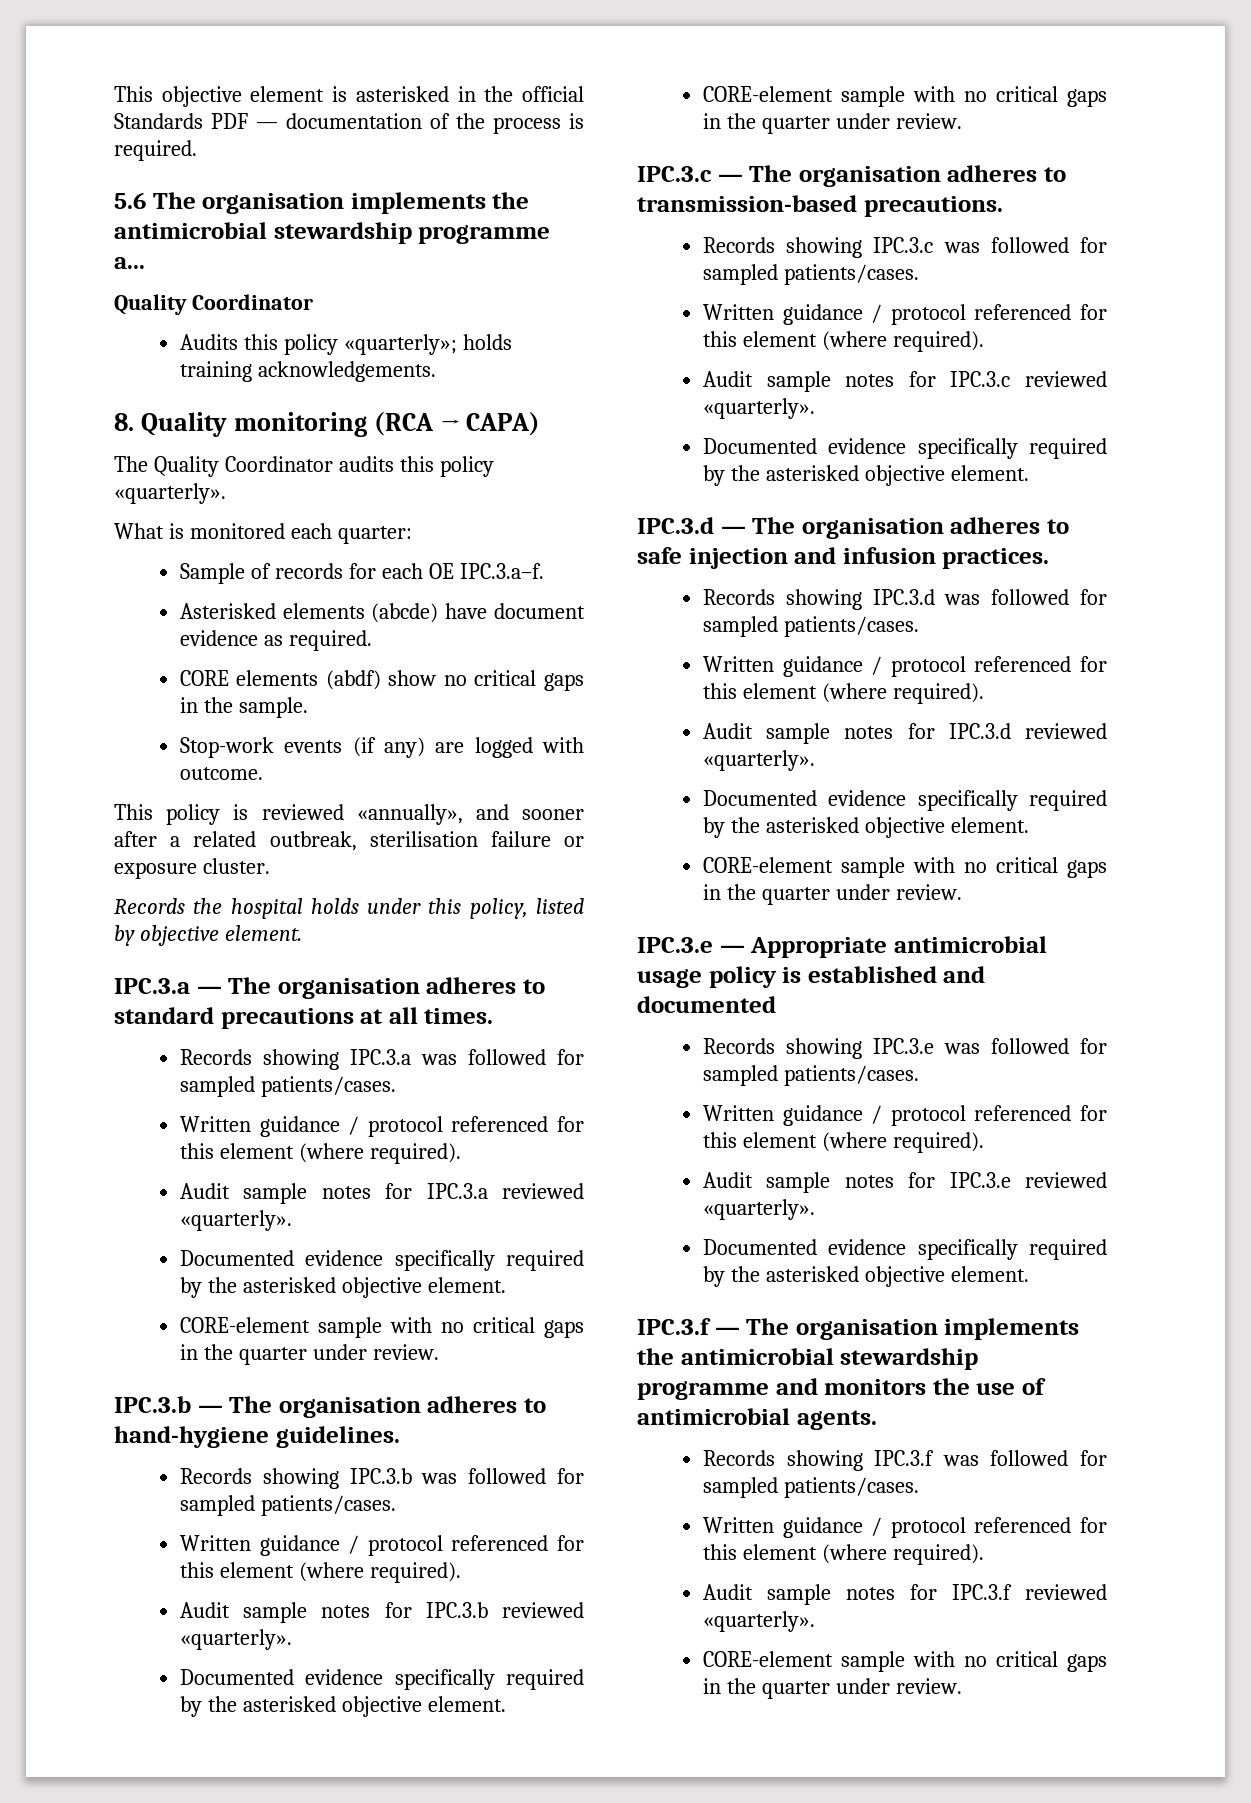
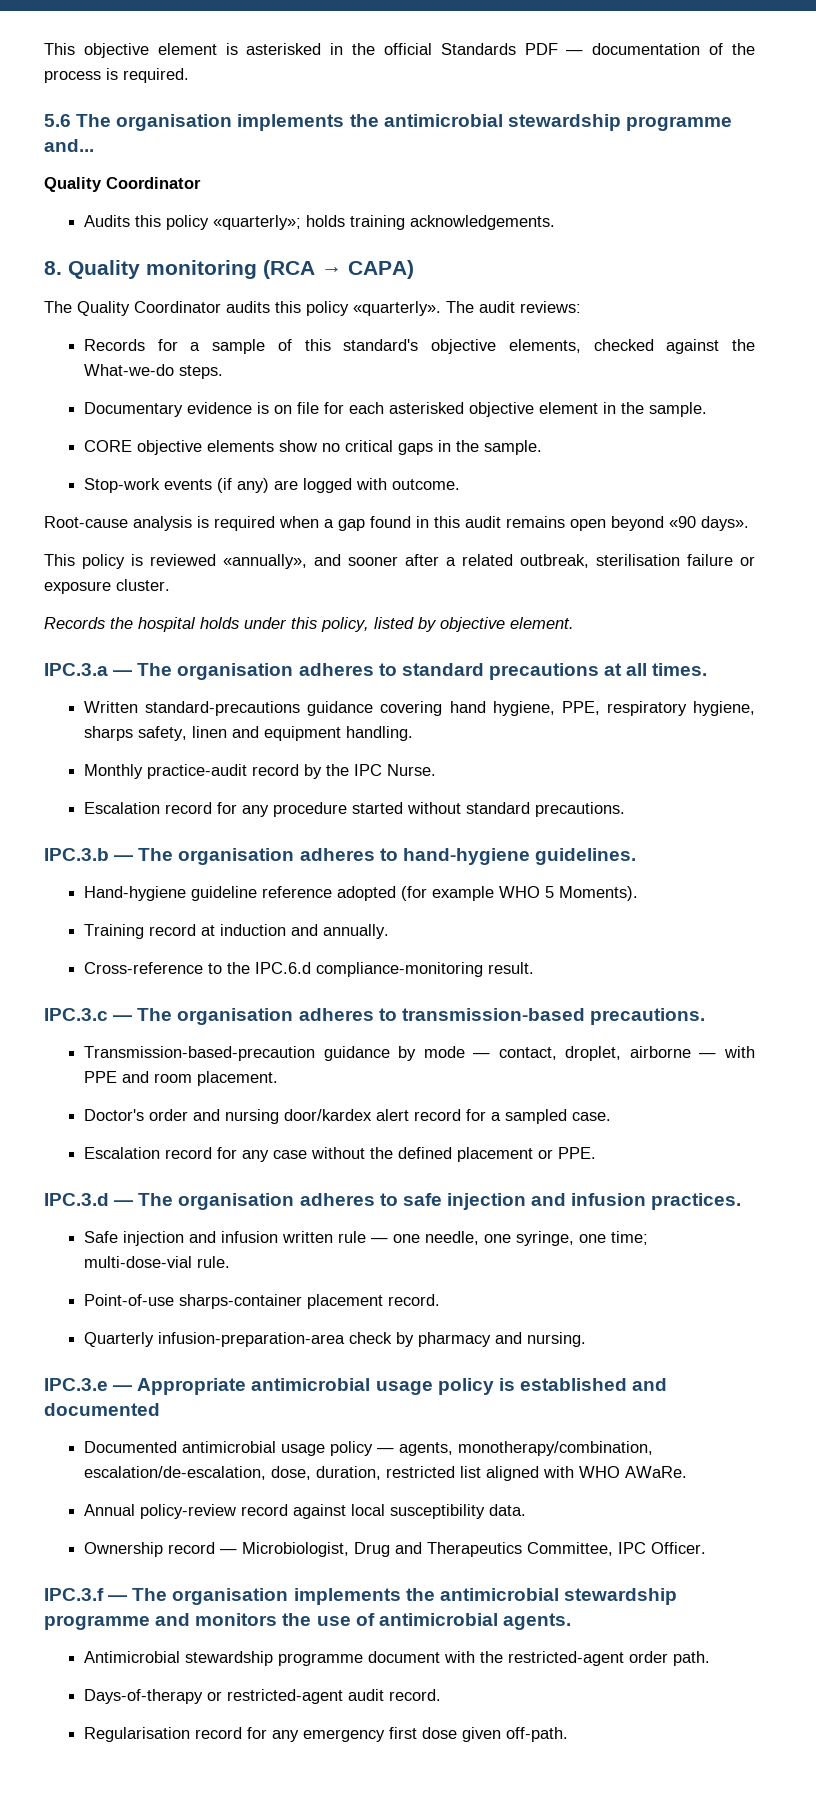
[114,257,145,269] a... -> [44,139,94,152] and...
[114,523,412,544] [179,563,544,584] [179,603,585,623] [179,630,372,651] // What is monitored each quarter: // Sample of records for each OE IPC.3.a–f. // Asterisked elements (abcde) have document evidence as required. -> [446,301,581,313] [84,339,756,354] [84,364,224,379] [84,402,708,417] The audit reviews: // Records for a sample of this standard's objective elements, checked against the What-we-do steps. // Documentary evidence is on file for each asterisked objective element in the sample.
[236,670,381,690] elements (abdf) -> [137,440,275,455] objective elements
(263, 773) none -> [44,516,749,531] // Root-cause analysis is required when a gap found in this audit remains open beyond «90 days».
[179,1049,584,1070] [179,1076,396,1097] [179,1116,584,1137] [179,1143,461,1164] [179,1183,584,1204] [179,1210,292,1231] [179,1250,584,1271] [179,1277,506,1298] [179,1317,584,1338] [179,1344,439,1365] Records showing IPC.3.a was followed for sampled patients/cases. // Written guidance / protocol referenced for this element (where required). // Audit sample notes for IPC.3.a reviewed «quarterly». // Documented evidence specifically required by the asterisked objective element. // CORE-element sample with no critical gaps in the quarter under review. -> [84,701,756,716] [84,726,414,741] [84,764,437,779] [84,802,626,817] Written standard-precautions guidance covering hand hygiene, PPE, respiratory hygiene, sharps safety, linen and equipment handling. // Monthly practice-audit record by the IPC Nurse. // Escalation record for any procedure started without standard precautions.
[179,1468,584,1489] [179,1495,396,1516] [179,1535,584,1556] [179,1562,461,1583] [179,1602,584,1623] [179,1629,292,1650] [179,1669,584,1690] [179,1696,506,1717] [702,86,1107,107] [702,113,962,134] Records showing IPC.3.b was followed for sampled patients/cases. // Written guidance / protocol referenced for this element (where required). // Audit sample notes for IPC.3.b reviewed «quarterly». // Documented evidence specifically required by the asterisked objective element. // CORE-element sample with no critical gaps in the quarter under review. -> [84,886,639,901] [84,924,390,939] [84,962,535,977] Hand-hygiene guideline reference adopted (for example WHO 5 Moments). // Training record at induction and annually. // Cross-reference to the IPC.6.d compliance-monitoring result.
[702,237,1107,258] [702,264,919,285] [702,304,1107,325] [702,331,984,352] [702,371,1107,392] [702,398,815,419] [702,438,1107,459] [702,465,1029,486] Records showing IPC.3.c was followed for sampled patients/cases. // Written guidance / protocol referenced for this element (where required). // Audit sample notes for IPC.3.c reviewed «quarterly». // Documented evidence specifically required by the asterisked objective element. -> [84,1046,755,1061] [84,1071,279,1086] [84,1109,612,1124] [84,1147,597,1162] Transmission-based-precaution guidance by mode — contact, droplet, airborne — with PPE and room placement. // Doctor's order and nursing door/kardex alert record for a sampled case. // Escalation record for any case without the defined placement or PPE.
[702,589,1107,610] [702,616,919,637] [702,656,1107,677] [702,683,984,704] [702,723,1107,744] [702,750,815,771] [702,790,1107,811] [702,817,1029,838] [702,857,1107,878] [702,884,962,905] Records showing IPC.3.d was followed for sampled patients/cases. // Written guidance / protocol referenced for this element (where required). // Audit sample notes for IPC.3.d reviewed «quarterly». // Documented evidence specifically required by the asterisked objective element. // CORE-element sample with no critical gaps in the quarter under review. -> [84,1231,649,1246] [84,1256,231,1268] [84,1294,441,1309] [84,1332,587,1347] Safe injection and infusion written rule — one needle, one syringe, one time; multi-dose-vial rule. // Point-of-use sharps-container placement record. // Quarterly infusion-preparation-area check by pharmacy and nursing.
[702,1038,1107,1059] [702,1065,919,1086] [702,1105,1107,1126] [702,1132,984,1153] [702,1172,1107,1193] [702,1199,815,1220] [702,1239,1107,1260] [702,1266,1029,1287] Records showing IPC.3.e was followed for sampled patients/cases. // Written guidance / protocol referenced for this element (where required). // Audit sample notes for IPC.3.e reviewed «quarterly». // Documented evidence specifically required by the asterisked objective element. -> [84,1441,654,1456] [84,1466,688,1481] [84,1504,527,1519] [84,1542,707,1557] Documented antimicrobial usage policy — agents, monotherapy/combination, escalation/de-escalation, dose, duration, restricted list aligned with WHO AWaRe. // Annual policy-review record against local susceptibility data. // Ownership record — Microbiologist, Drug and Therapeutics Committee, IPC Officer.
[702,1450,1107,1471] [702,1477,919,1498] [702,1517,1107,1538] [702,1544,984,1565] [702,1584,1107,1605] [702,1611,815,1632] [702,1651,1107,1672] [702,1678,962,1699] Records showing IPC.3.f was followed for sampled patients/cases. // Written guidance / protocol referenced for this element (where required). // Audit sample notes for IPC.3.f reviewed «quarterly». // CORE-element sample with no critical gaps in the quarter under review. -> [84,1651,711,1666] [84,1689,442,1704] [84,1727,569,1742] Antimicrobial stewardship programme document with the restricted-agent order path. // Days-of-therapy or restricted-agent audit record. // Regularisation record for any emergency first dose given off-path.

